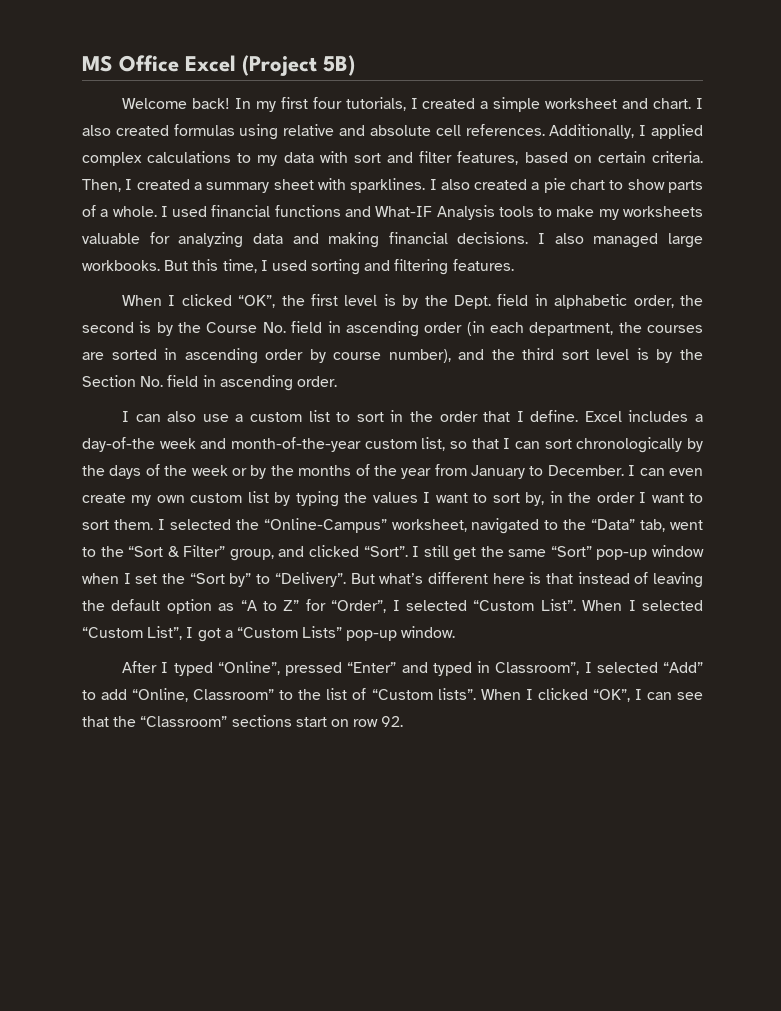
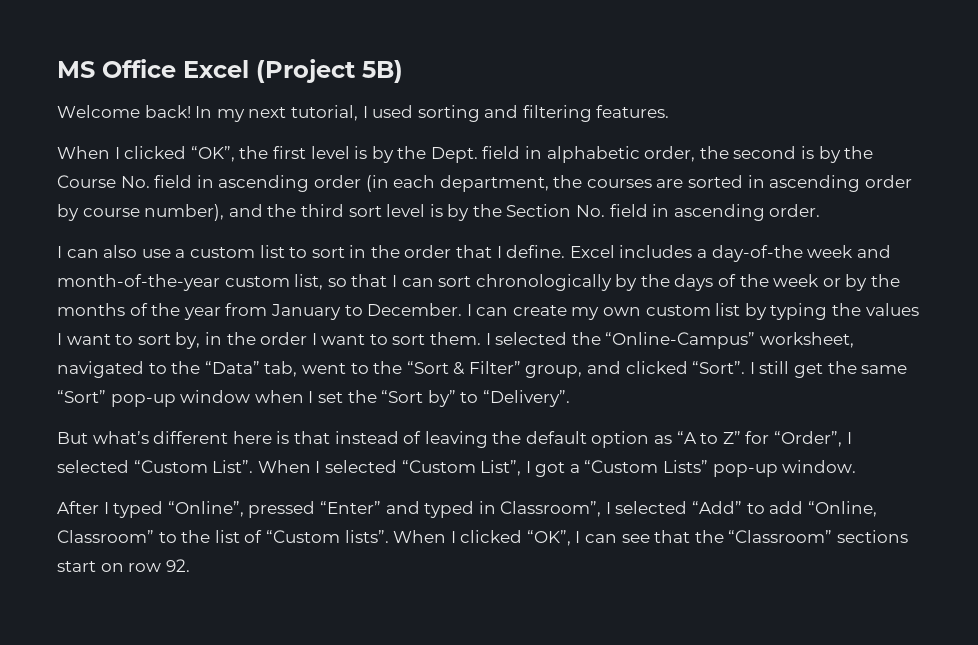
[280,97,703,112] [82,124,703,140] [82,151,703,166] [82,178,703,193] [82,205,703,220] [82,232,703,248] [82,259,257,273] first four tutorials, I created a simple worksheet and chart. I also created formulas using relative and absolute cell references. Additionally, I applied complex calculations to my data with sort and filter features, based on certain criteria. Then, I created a summary sheet with sparklines. I also created a pie chart to show parts of a whole. I used financial functions and What-IF Analysis tools to make my worksheets valuable for analyzing data and making financial decisions. I also managed large workbooks. But this time, -> [248,105,358,121] next tutorial,
[669,468,704,476] even -> (509, 311) none
(346, 579) none -> (570, 398) //

